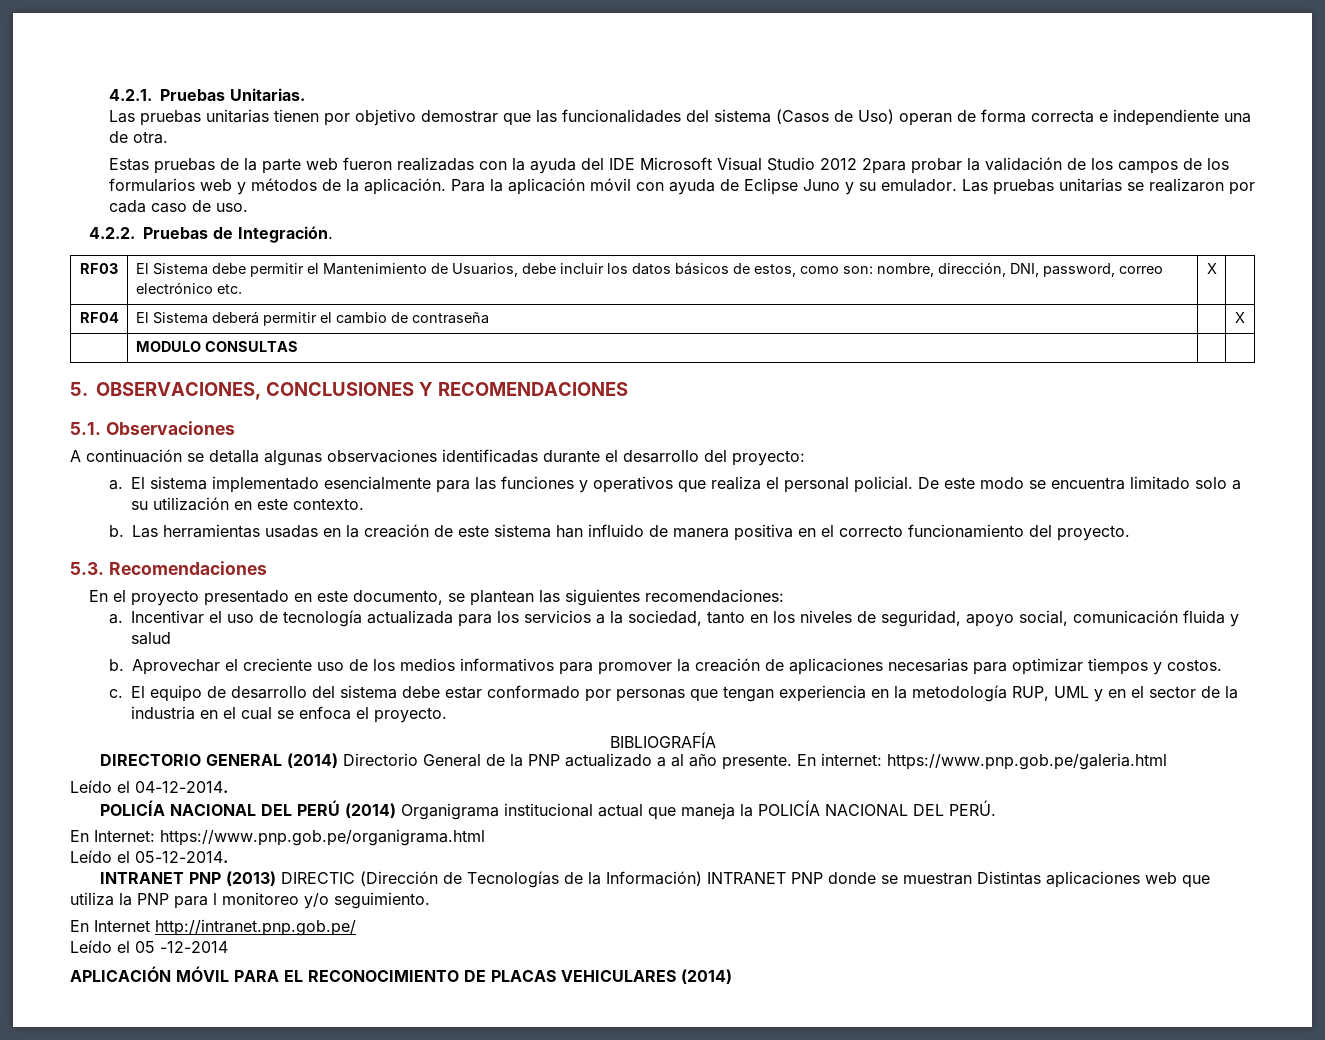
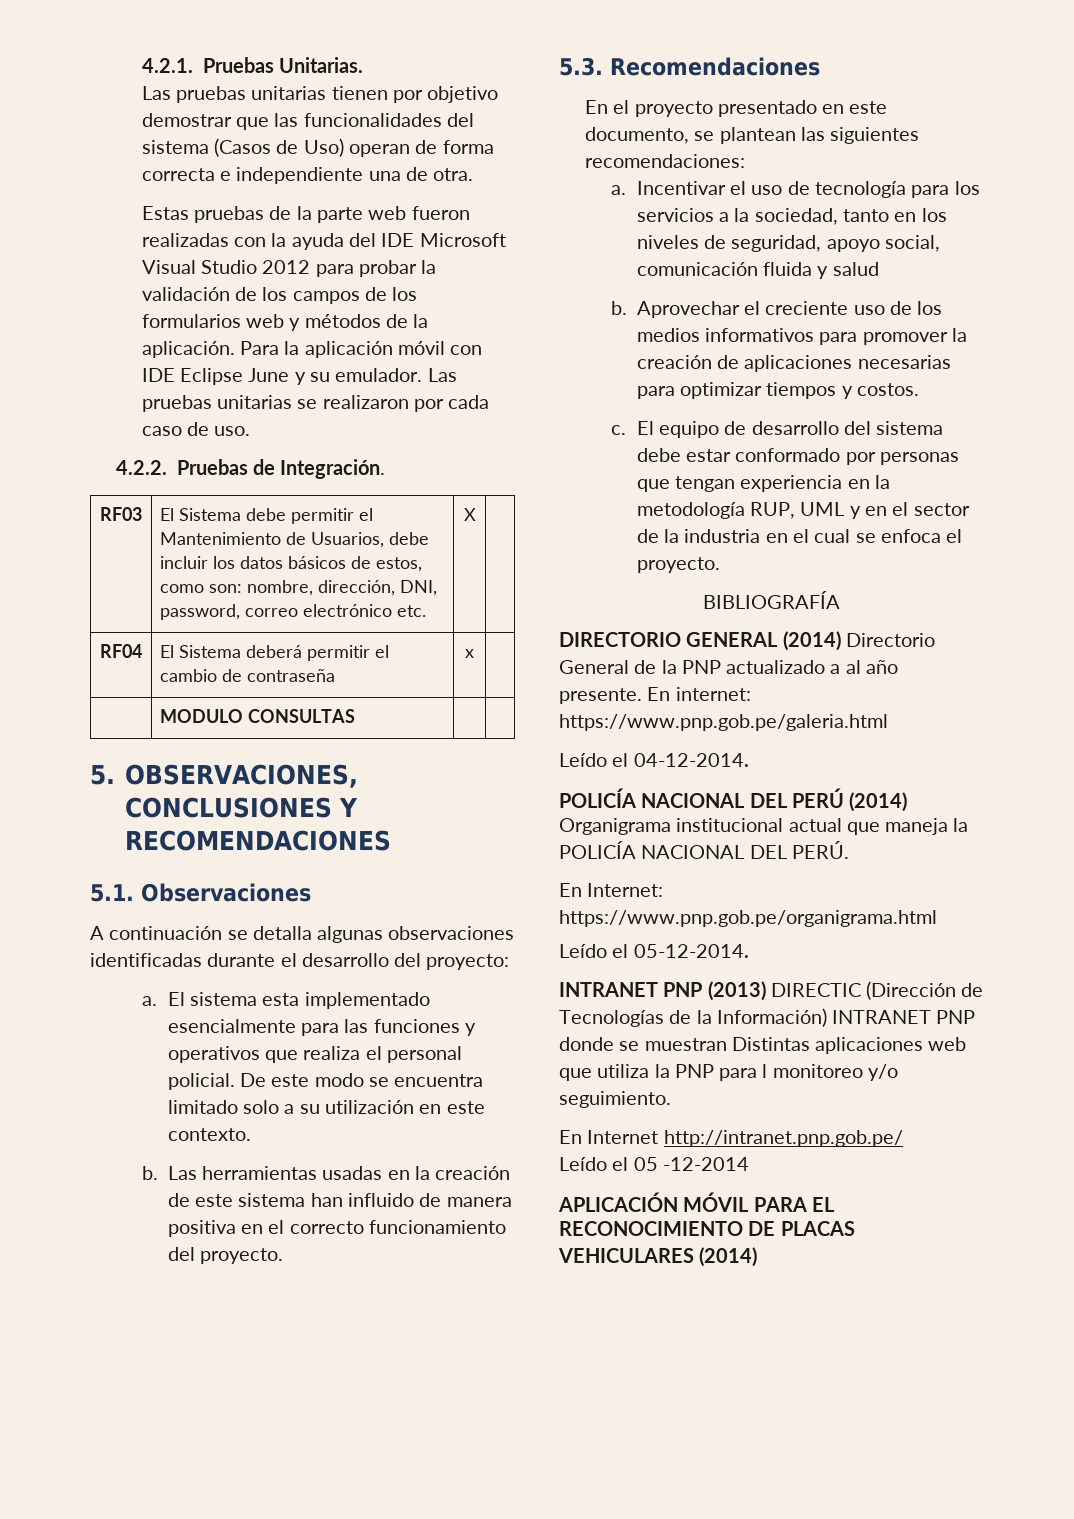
[861,158,906,174] 2para -> [315,264,354,277] para
[668,178,840,195] ayuda de Eclipse Juno -> [141,368,290,385] IDE Eclipse June
[1235,312,1245,323] | X -> [465,649,474,658] x |
(207, 483) none -> [262,993,300,1006] esta
[366,610,453,624] actualizada -> (906, 189) none

